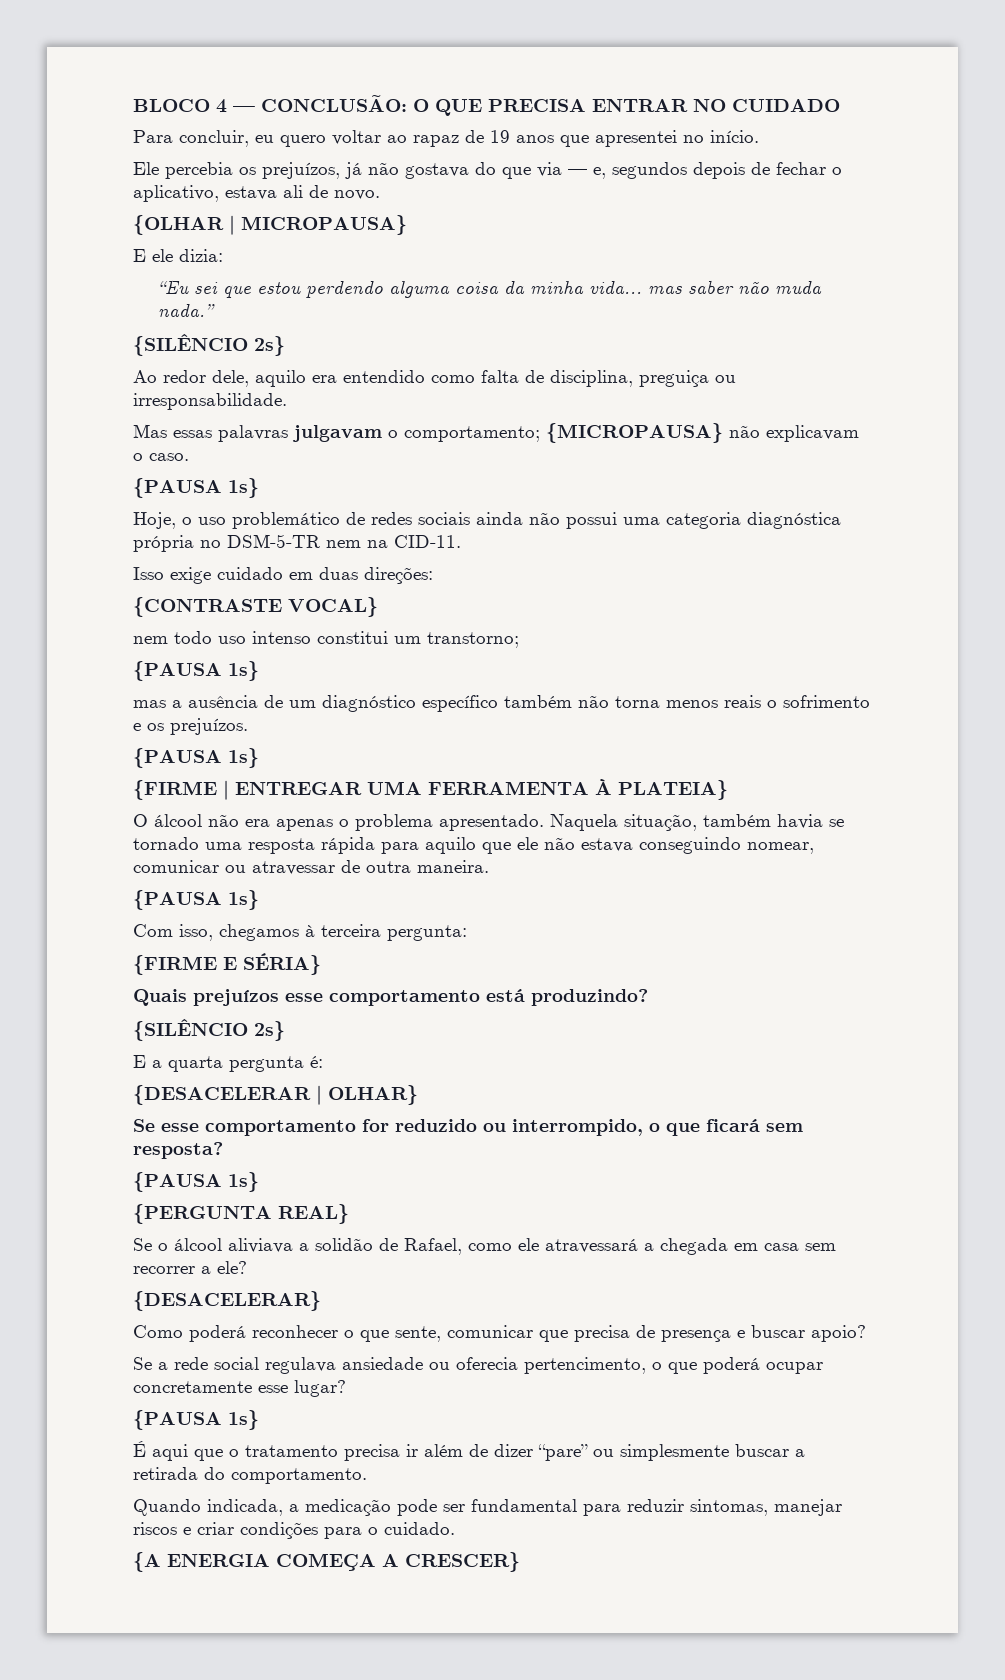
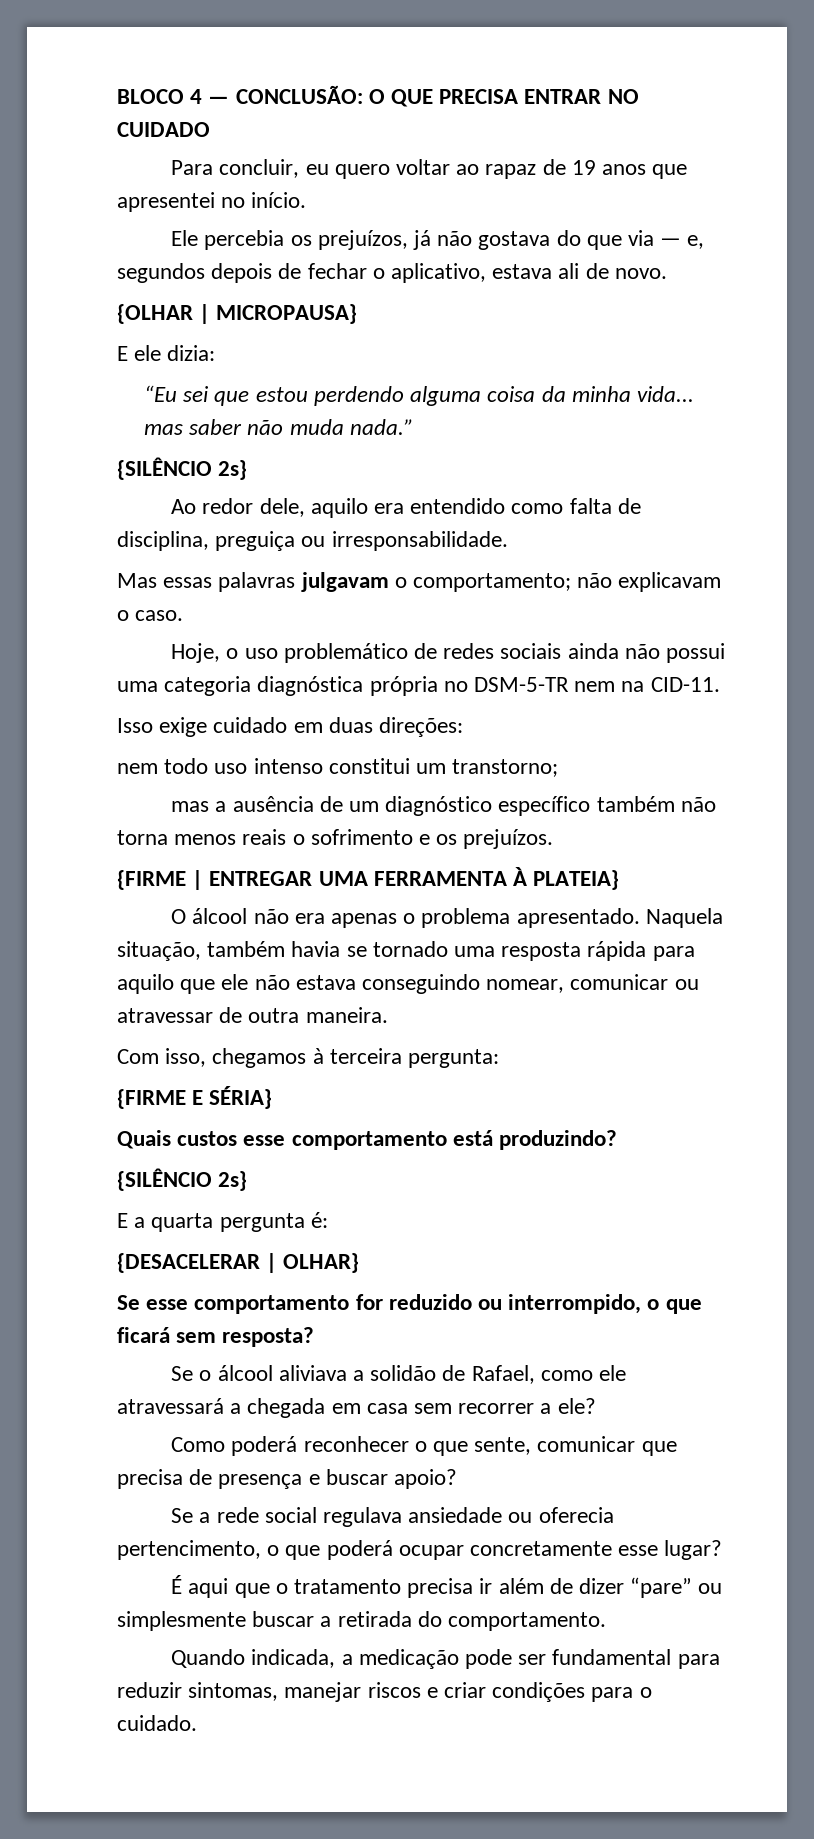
[546,423,723,443] {MICROPAUSA} -> (572, 582) none
[133,478,259,498] // {PAUSA 1s} -> (184, 615) none
[133,597,378,617] // {CONTRASTE VOCAL} -> (464, 727) none
[133,661,259,681] // {PAUSA 1s} -> (559, 768) none
[133,748,259,768] // {PAUSA 1s} -> (554, 839) none
[133,890,259,910] // {PAUSA 1s} -> (388, 1015) none
[193,989,279,1006] prejuízos -> [177,1131,238,1146] custos
[133,1172,259,1192] [133,1204,349,1224] // {PAUSA 1s} // {PERGUNTA REAL} -> (315, 1337) none
[133,1291,321,1311] // {DESACELERAR} -> (596, 1406) none
[133,1410,259,1430] // {PAUSA 1s} -> (723, 1550) none
[133,1552,520,1572] // {A ENERGIA COMEÇA A CRESCER} -> (197, 1723) none

